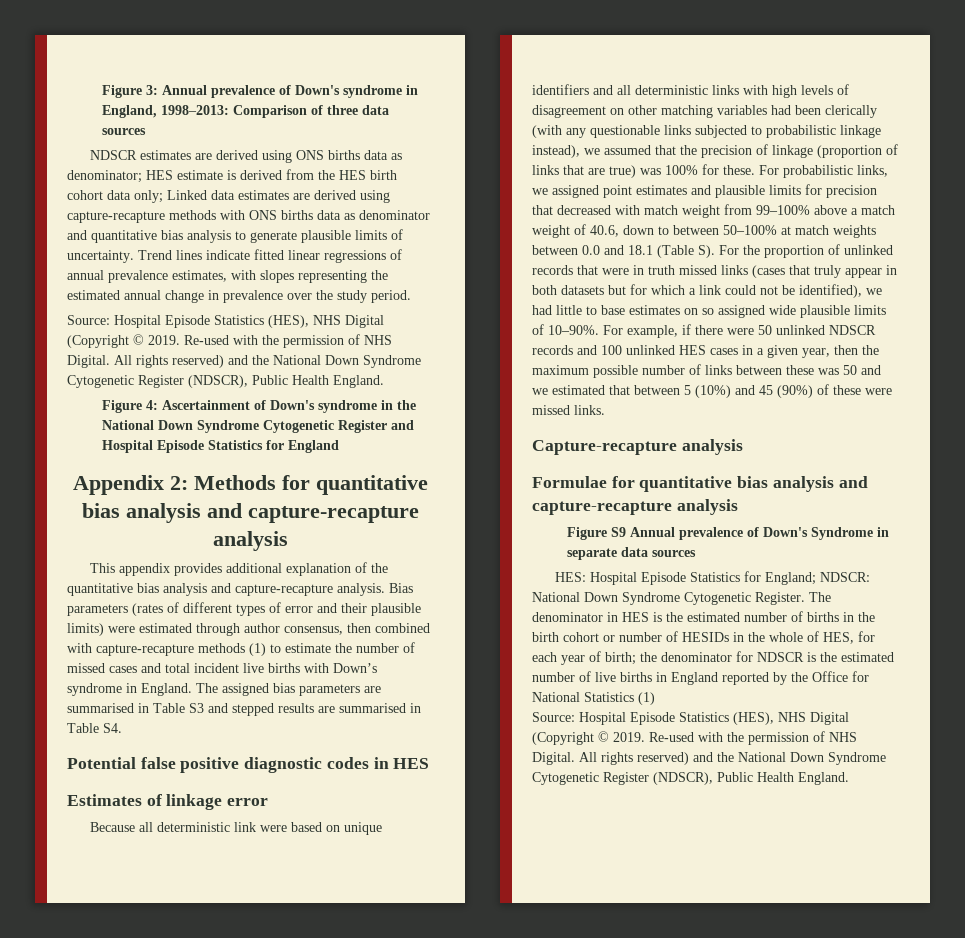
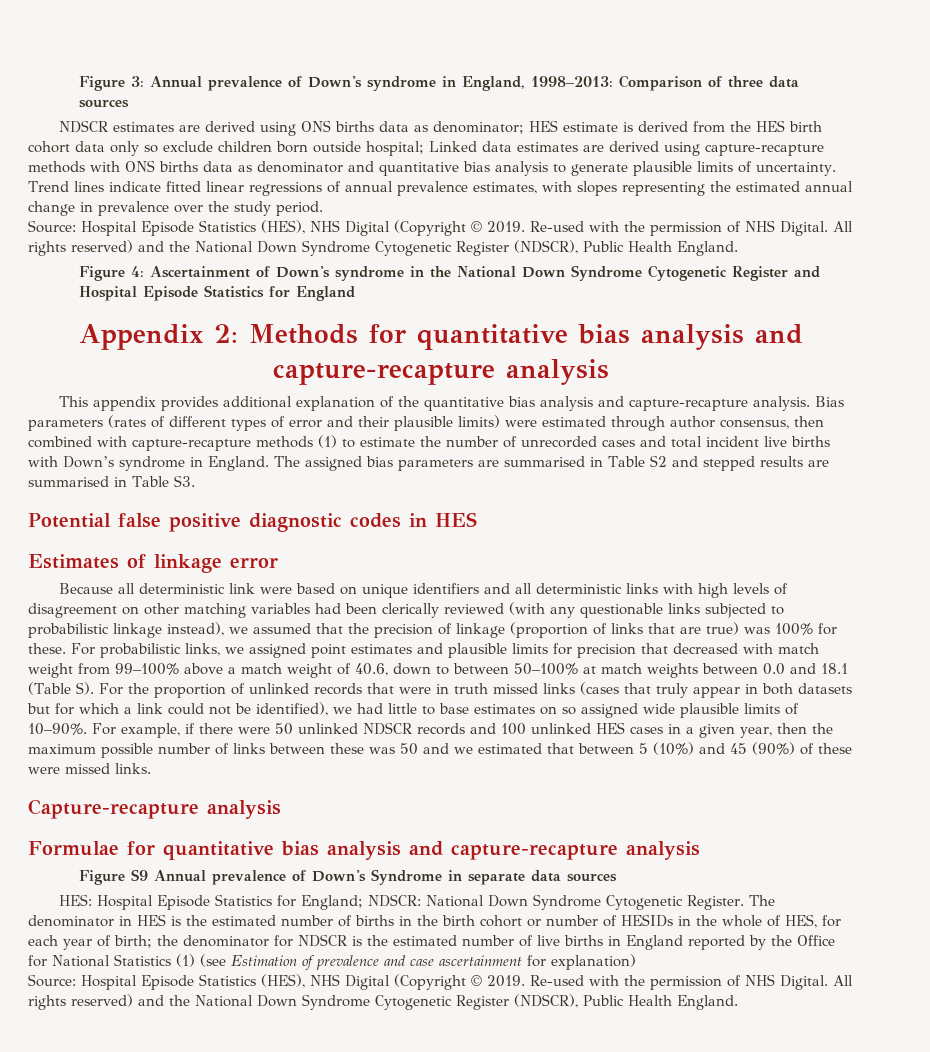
[134,190,163,203] only; -> [110,141,424,156] only so exclude children born outside hospital;
[67,663,105,673] missed -> [521,436,597,448] unrecorded
[189,703,204,713] S3 -> [649,455,667,467] S2
[103,723,122,733] S4. -> [173,475,195,487] S3.
(877, 111) none -> [444,603,504,614] reviewed
(655, 698) none -> [200,954,636,970] (see Estimation of prevalence and case ascertainment for explanation)

